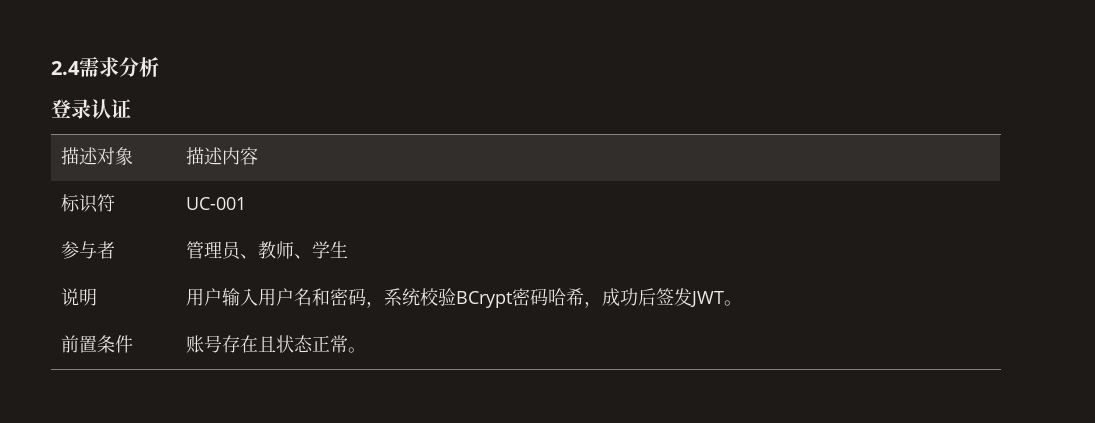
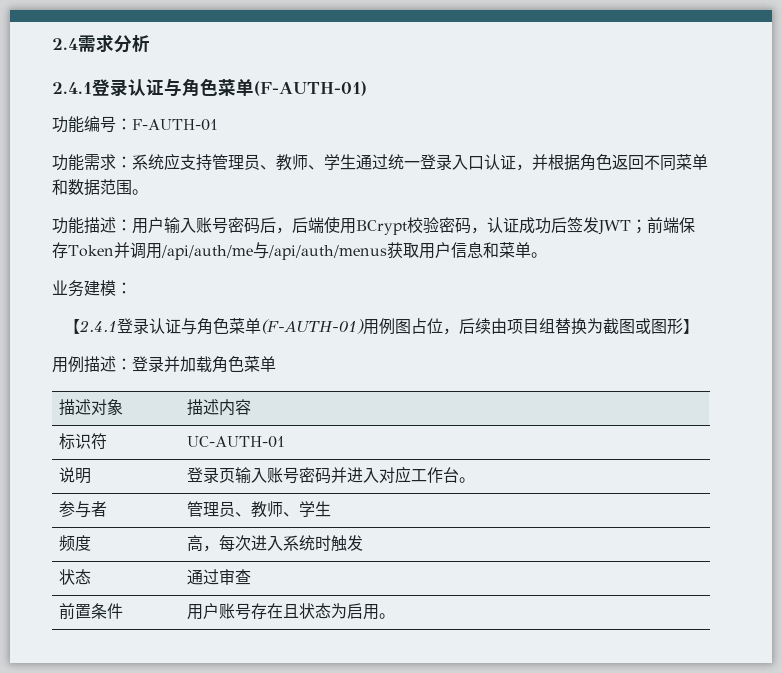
[51,99,131,119] 登录认证 -> [52,78,367,97] [52,116,218,133] [52,153,708,171] [52,179,148,196] [52,217,695,235] [52,242,547,260] [52,280,132,297] [63,318,699,335] [52,356,276,373] 2.4.1登录认证与角色菜单(F-AUTH-01) // 功能编号：F-AUTH-01 // 功能需求：系统应支持管理员、教师、学生通过统一登录入口认证，并根据角色返回不同菜单和数据范围。 // 功能描述：用户输入账号密码后，后端使用BCrypt校验密码，认证成功后签发JWT；前端保存Token并调用/api/auth/me与/api/auth/menus获取用户信息和菜单。 // 业务建模： // 【2.4.1登录认证与角色菜单(F-AUTH-01)用例图占位，后续由项目组替换为截图或图形】 // 用例描述：登录并加载角色菜单
[185,197,246,210] UC-001 -> [186,436,285,448] [58,467,91,484] [186,466,475,484] UC-AUTH-01 // 说明 | 登录页输入账号密码并进入对应工作台。
[60,288,97,306] [185,288,742,308] 说明 | 用户输入用户名和密码，系统校验BCrypt密码哈希，成功后签发JWT。 -> [58,535,91,551] [186,535,363,552] [58,569,91,585] [186,569,251,585] 频度 | 高，每次进入系统时触发 // 状态 | 通过审查
(133, 344) none -> [186,603,219,620] 用户
[311,335,348,353] 正常 -> [330,603,379,620] 为启用

